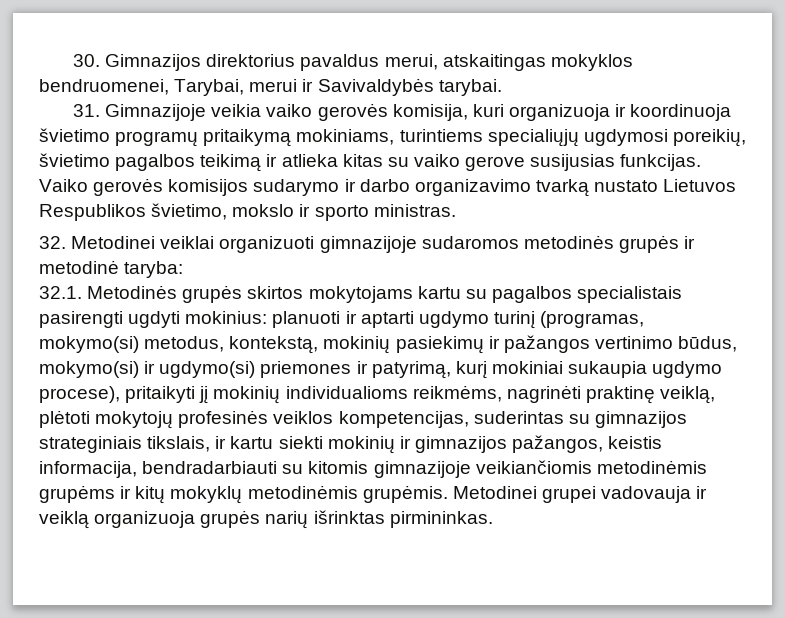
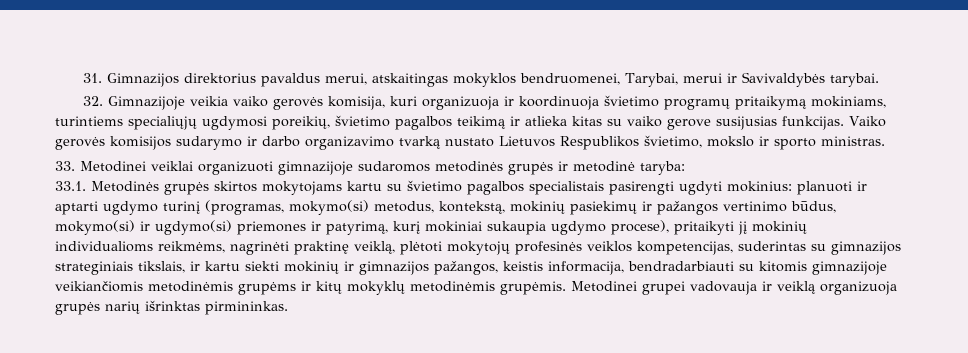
[73,54,101,67] 30. -> [83,73,103,83] 31.
[73,104,101,117] 31. -> [83,96,104,106] 32.
[39,236,66,249] 32. -> [55,161,75,171] 33.
[39,286,82,299] 32.1. -> [55,181,86,191] 33.1.
(487, 294) none -> [407,180,462,192] švietimo

